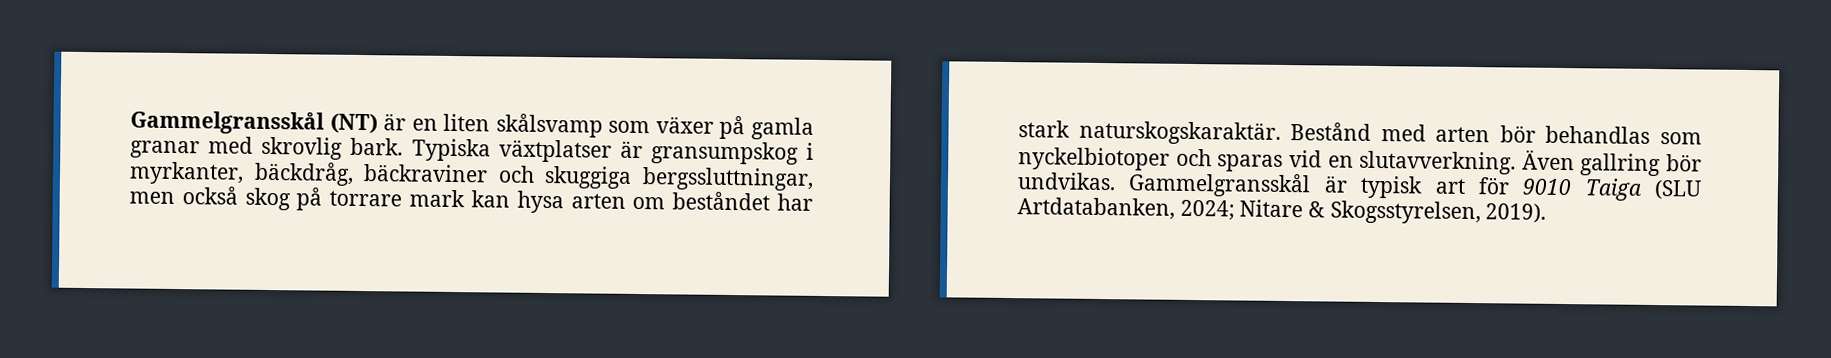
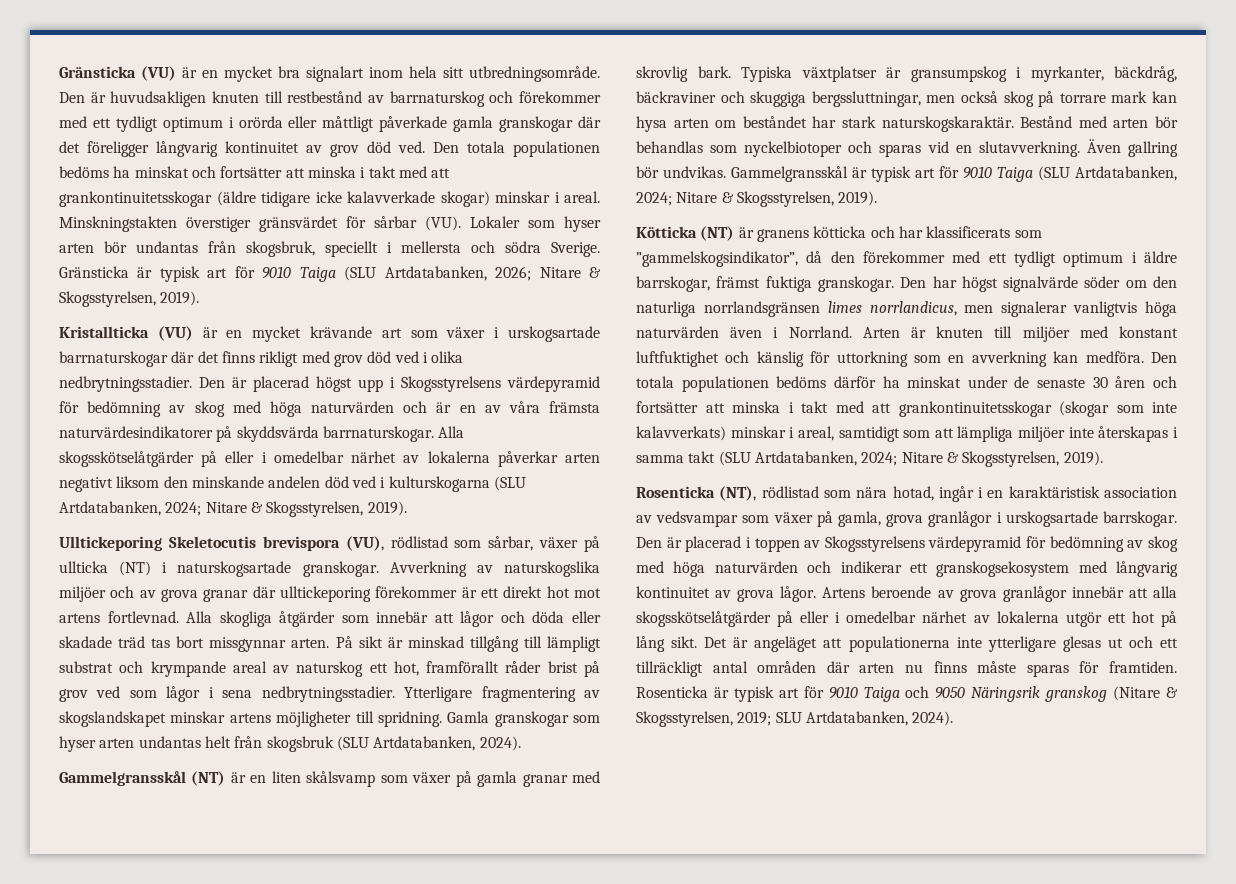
(130, 122) none -> [59,66,600,82] [59,91,601,107] [59,116,602,132] [59,141,600,157] [59,166,451,178] [59,191,600,207] [59,216,601,232] [59,241,600,257] [59,266,601,282] [59,291,200,307] [59,326,601,342] [59,351,464,367] [59,376,600,392] [59,401,601,417] [59,426,465,442] [59,451,600,467] [59,476,526,492] [59,501,407,517] [59,536,600,552] [59,561,600,577] [59,586,601,602] [59,611,602,627] [59,636,601,652] [59,661,600,677] [59,686,601,702] [59,711,600,727] [59,736,521,752] Gränsticka (VU) är en mycket bra signalart inom hela sitt utbredningsområde. Den är huvudsakligen knuten till restbestånd av barrnaturskog och förekommer med ett tydligt optimum i orörda eller måttligt påverkade gamla granskogar där det föreligger långvarig kontinuitet av grov död ved. Den totala populationen bedöms ha minskat och fortsätter att minska i takt med att grankontinuitetsskogar (äldre tidigare icke kalavverkade skogar) minskar i areal. Minskningstakten överstiger gränsvärdet för sårbar (VU). Lokaler som hyser arten bör undantas från skogsbruk, speciellt i mellersta och södra Sverige. Gränsticka är typisk art för 9010 Taiga (SLU Artdatabanken, 2026; Nitare & Skogsstyrelsen, 2019). // Kristallticka (VU) är en mycket krävande art som växer i urskogsartade barrnaturskogar där det finns rikligt med grov död ved i olika nedbrytningsstadier. Den är placerad högst upp i Skogsstyrelsens värdepyramid för bedömning av skog med höga naturvärden och är en av våra främsta naturvärdesindikatorer på skyddsvärda barrnaturskogar. Alla skogsskötselåtgärder på eller i omedelbar närhet av lokalerna påverkar arten negativt liksom den minskande andelen död ved i kulturskogarna (SLU Artdatabanken, 2024; Nitare & Skogsstyrelsen, 2019). // Ulltickeporing Skeletocutis brevispora (VU), rödlistad som sårbar, växer på ullticka (NT) i naturskogsartade granskogar. Avverkning av naturskogslika miljöer och av grova granar där ulltickeporing förekommer är ett direkt hot mot artens fortlevnad. Alla skogliga åtgärder som innebär att lågor och döda eller skadade träd tas bort missgynnar arten. På sikt är minskad tillgång till lämpligt substrat och krympande areal av naturskog ett hot, framförallt råder brist på grov ved som lågor i sena nedbrytningsstadier. Ytterligare fragmentering av skogslandskapet minskar artens möjligheter till spridning. Gamla granskogar som hyser arten undantas helt från skogsbruk (SLU Artdatabanken, 2024). //
(1547, 213) none -> [636,226,1042,242] [636,251,1177,267] [636,276,1177,292] [636,301,1177,317] [636,326,1178,342] [636,351,1177,367] [636,376,1177,392] [636,401,1177,417] [636,426,1178,442] [636,451,1103,467] [636,486,1177,502] [636,511,1177,527] [636,536,1178,552] [636,561,1178,577] [636,586,1177,602] [636,611,1178,627] [636,636,1178,652] [636,661,1177,677] [636,686,1178,702] [636,711,954,727] // Kötticka (NT) är granens kötticka och har klassificerats som ”gammelskogsindikator”, då den förekommer med ett tydligt optimum i äldre barrskogar, främst fuktiga granskogar. Den har högst signalvärde söder om den naturliga norrlandsgränsen limes norrlandicus, men signalerar vanligtvis höga naturvärden även i Norrland. Arten är knuten till miljöer med konstant luftfuktighet och känslig för uttorkning som en avverkning kan medföra. Den totala populationen bedöms därför ha minskat under de senaste 30 åren och fortsätter att minska i takt med att grankontinuitetsskogar (skogar som inte kalavverkats) minskar i areal, samtidigt som att lämpliga miljöer inte återskapas i samma takt (SLU Artdatabanken, 2024; Nitare & Skogsstyrelsen, 2019). // Rosenticka (NT), rödlistad som nära hotad, ingår i en karaktäristisk association av vedsvampar som växer på gamla, grova granlågor i urskogsartade barrskogar. Den är placerad i toppen av Skogsstyrelsens värdepyramid för bedömning av skog med höga naturvärden och indikerar ett granskogsekosystem med långvarig kontinuitet av grova lågor. Artens beroende av grova granlågor innebär att alla skogsskötselåtgärder på eller i omedelbar närhet av lokalerna utgör ett hot på lång sikt. Det är angeläget att populationerna inte ytterligare glesas ut och ett tillräckligt antal områden där arten nu finns måste sparas för framtiden. Rosenticka är typisk art för 9010 Taiga och 9050 Näringsrik granskog (Nitare & Skogsstyrelsen, 2019; SLU Artdatabanken, 2024).

